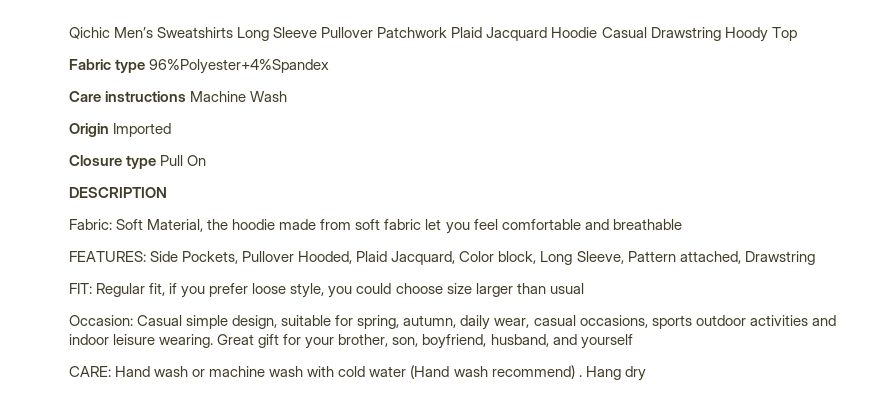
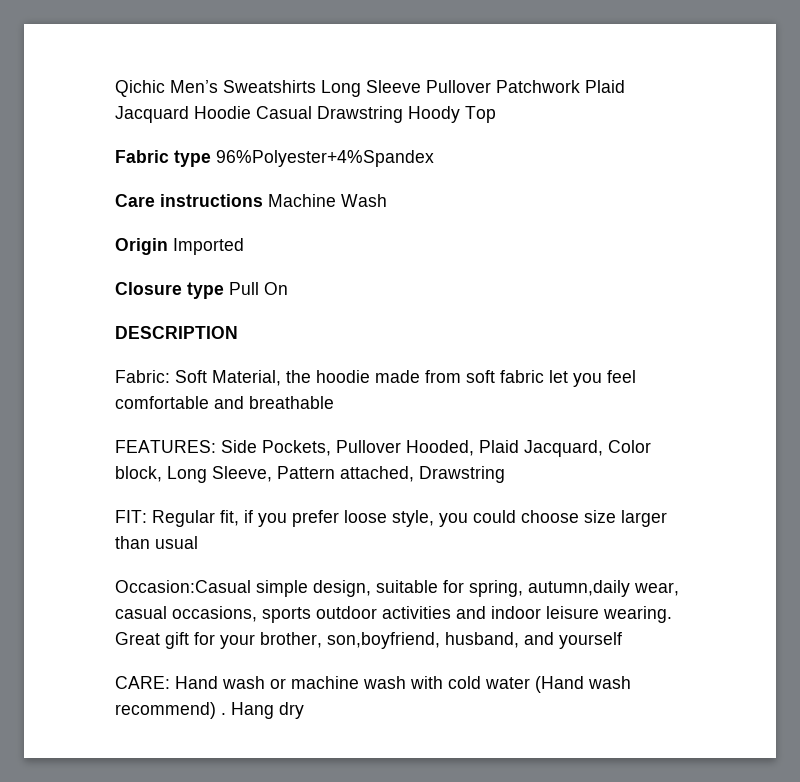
[69,315,183,326] Occasion: Casual -> [115,580,251,593] Occasion:Casual
[403,315,491,330] autumn, daily -> [528,580,630,597] autumn,daily
[392,334,487,349] son, boyfriend, -> [327,632,440,649] son,boyfriend,

